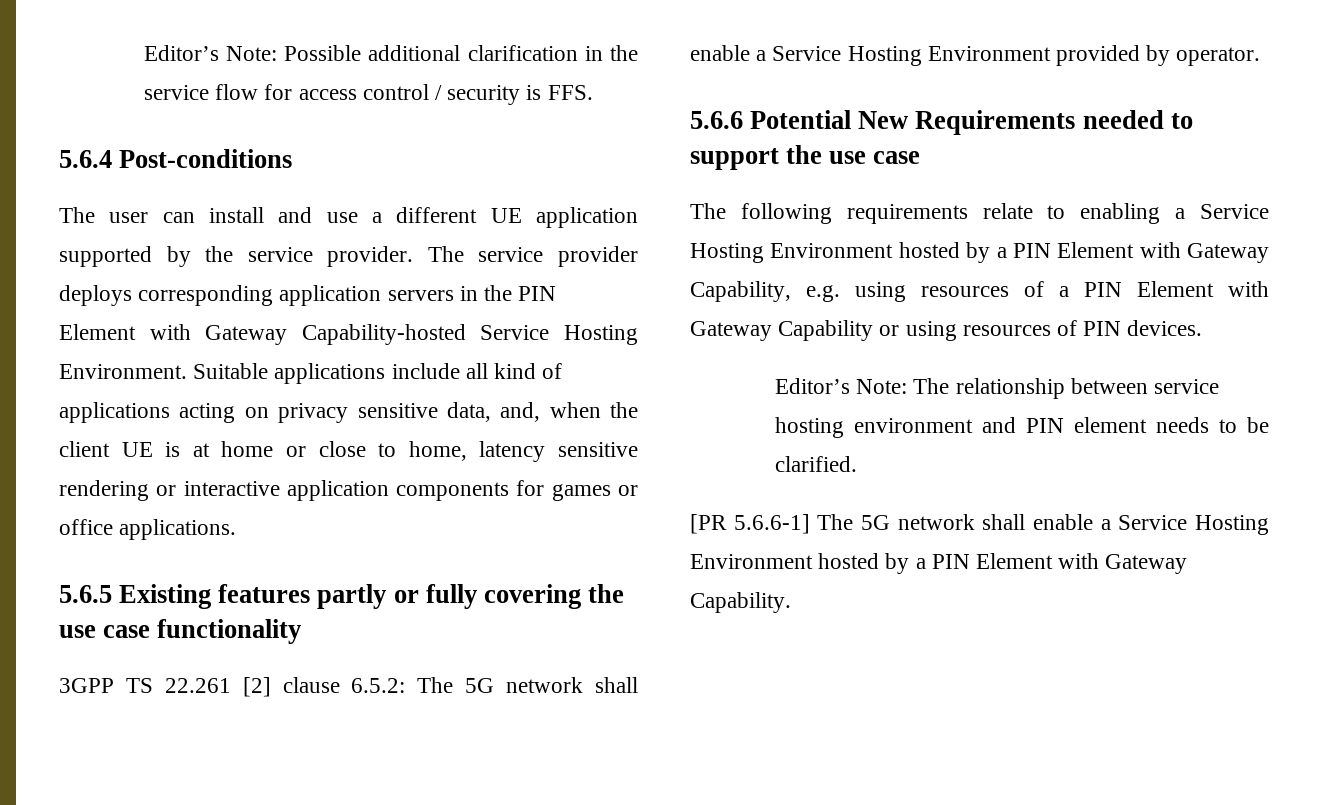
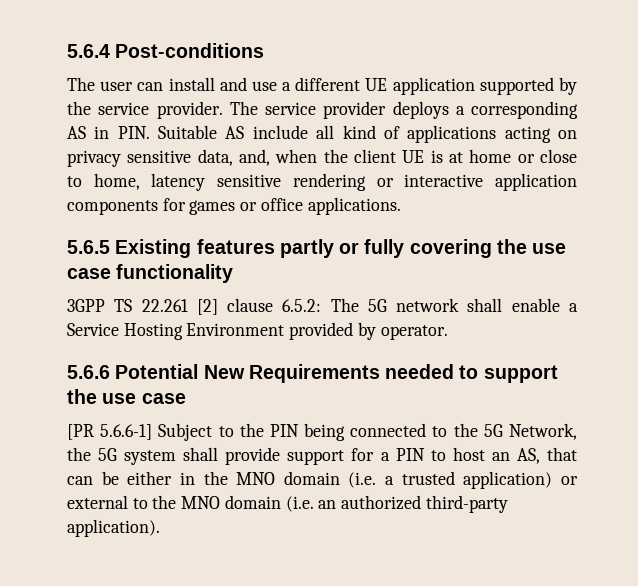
[143,45,638,61] [143,84,593,105] Editor’s Note: Possible additional clarification in the service flow for access control / security is FFS. // -> (67, 51) none
[138,285,557,306] [59,324,638,345] [59,363,386,384] corresponding application servers in the PIN Element with Gateway Capability-hosted Service Hosting Environment. Suitable applications -> [455,101,578,119] [67,125,245,139] a corresponding AS in PIN. Suitable AS
[690,203,1269,224] [690,242,1269,263] [690,281,1269,302] [690,320,1203,341] [774,378,1219,399] [774,417,1269,438] [774,456,857,472] [690,514,1269,535] [690,553,1188,574] [690,592,791,613] The following requirements relate to enabling a Service Hosting Environment hosted by a PIN Element with Gateway Capability, e.g. using resources of a PIN Element with Gateway Capability or using resources of PIN devices. // Editor’s Note: The relationship between service hosting environment and PIN element needs to be clarified. // [PR 5.6.6-1] The 5G network shall enable a Service Hosting Environment hosted by a PIN Element with Gateway Capability. -> [67,423,577,441] [67,447,578,465] [67,471,578,489] [67,495,508,513] [67,519,160,537] [PR 5.6.6-1] Subject to the PIN being connected to the 5G Network, the 5G system shall provide support for a PIN to host an AS, that can be either in the MNO domain (i.e. a trusted application) or external to the MNO domain (i.e. an authorized third-party application).

